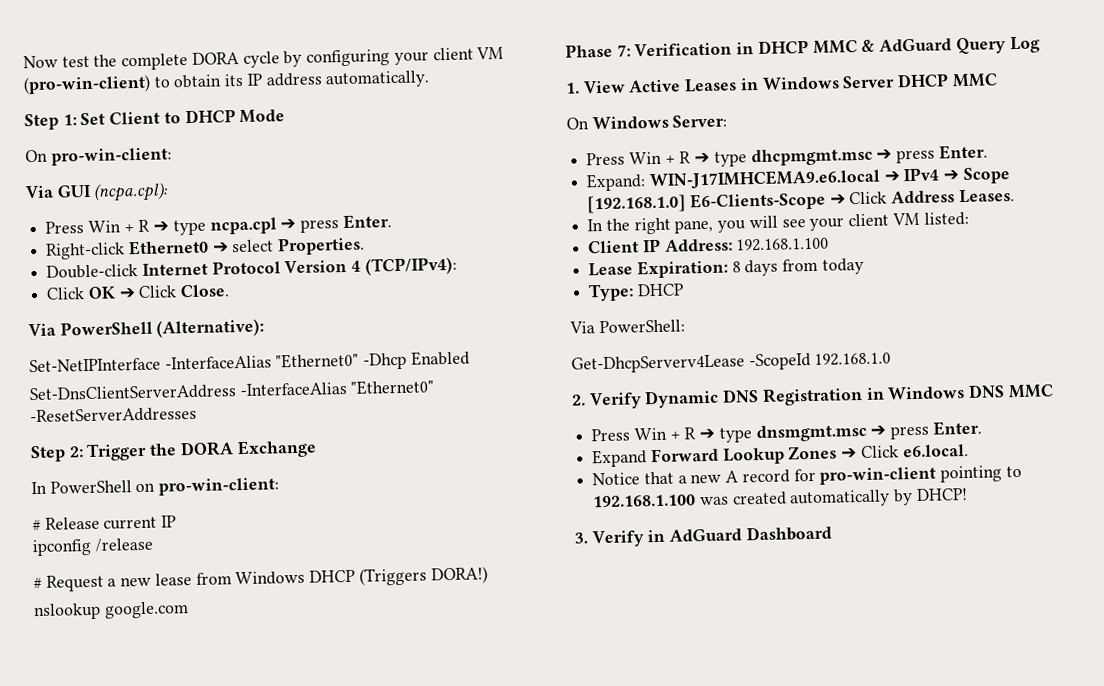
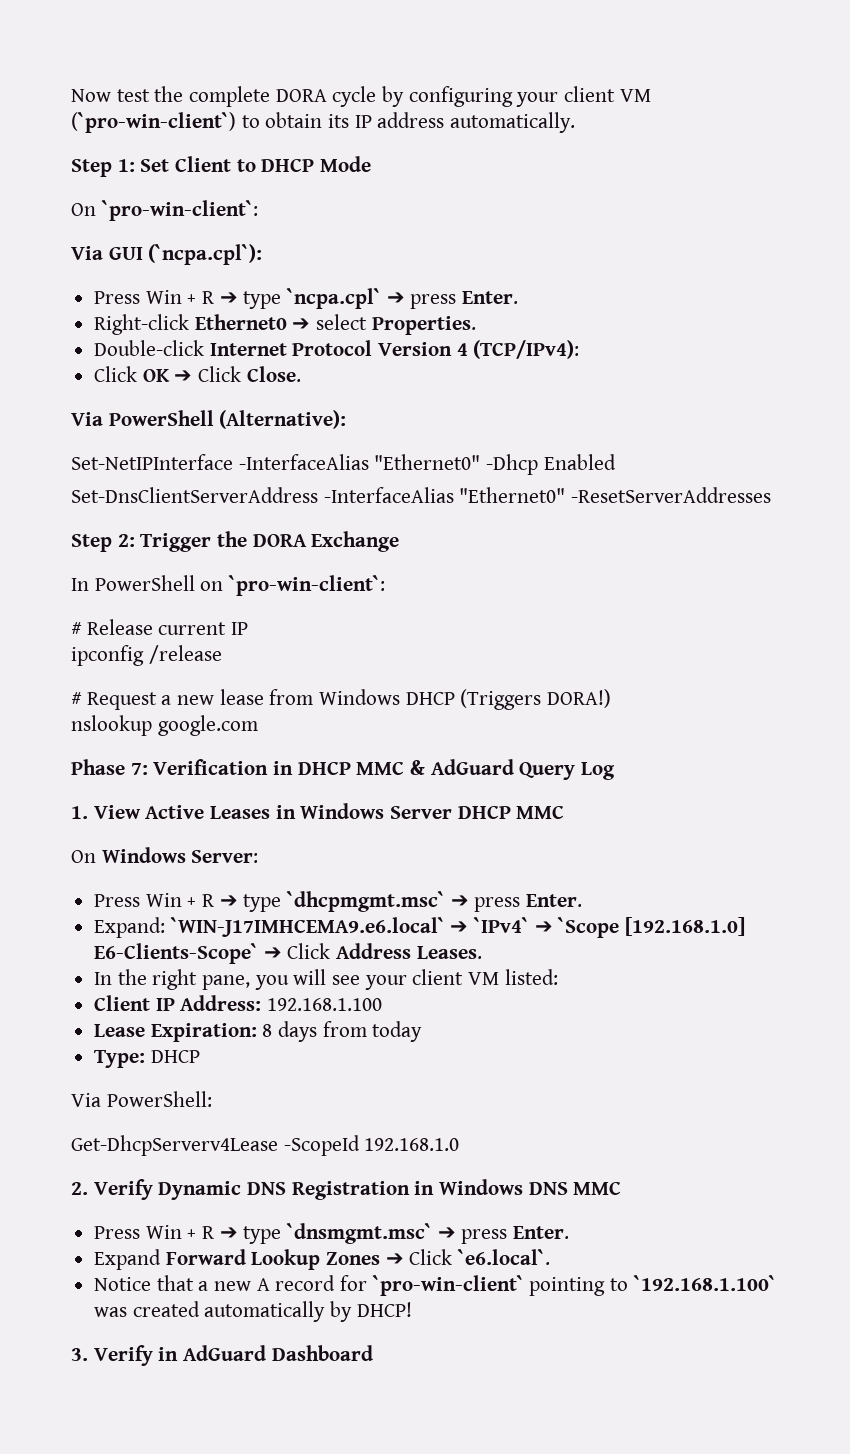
[23,74,151,95] (pro-win-client) -> [71,112,236,133] (`pro-win-client`)
[50,147,172,166] pro-win-client: -> [100,200,258,221] `pro-win-client`:
[93,182,170,202] [45,217,277,236] (ncpa.cpl): // Press Win + R ➔ type ncpa.cpl -> [148,244,263,265] [94,288,382,309] (`ncpa.cpl`): // Press Win + R ➔ type `ncpa.cpl`
[158,477,280,496] pro-win-client: -> [228,575,386,596] `pro-win-client`:
[750,147,873,167] dhcpmgmt.msc -> [286,891,446,912] `dhcpmgmt.msc`
[648,167,1010,191] [587,191,826,214] WIN-J17IMHCEMA9.e6.local ➔ IPv4 ➔ Scope [192.168.1.0] E6-Clients-Scope -> [169,917,746,938] [94,943,259,964] `WIN-J17IMHCEMA9.e6.local` ➔ `IPv4` ➔ `Scope [192.168.1.0] E6-Clients-Scope`
[755,423,867,443] dnsmgmt.msc -> [286,1223,433,1244] `dnsmgmt.msc`
[902,443,969,458] e6.local. -> [457,1249,551,1265] `e6.local`.
[819,466,937,485] pro-win-client -> [371,1275,524,1296] `pro-win-client`
[592,494,697,508] 192.168.1.100 -> [632,1275,776,1291] `192.168.1.100`

